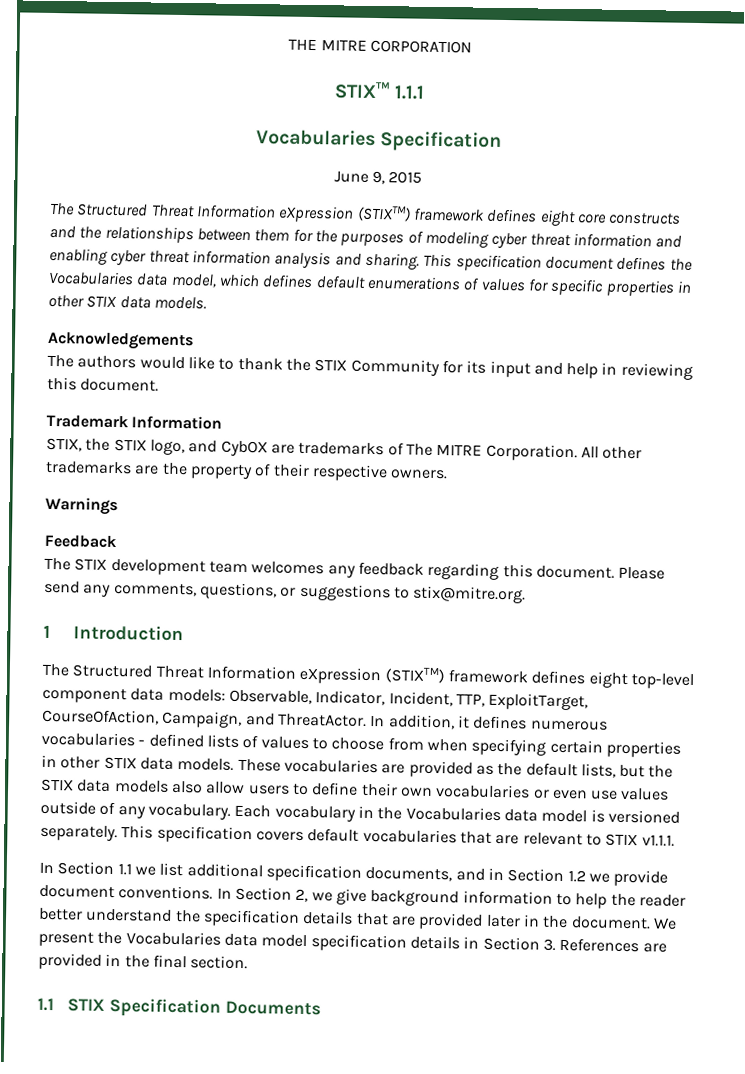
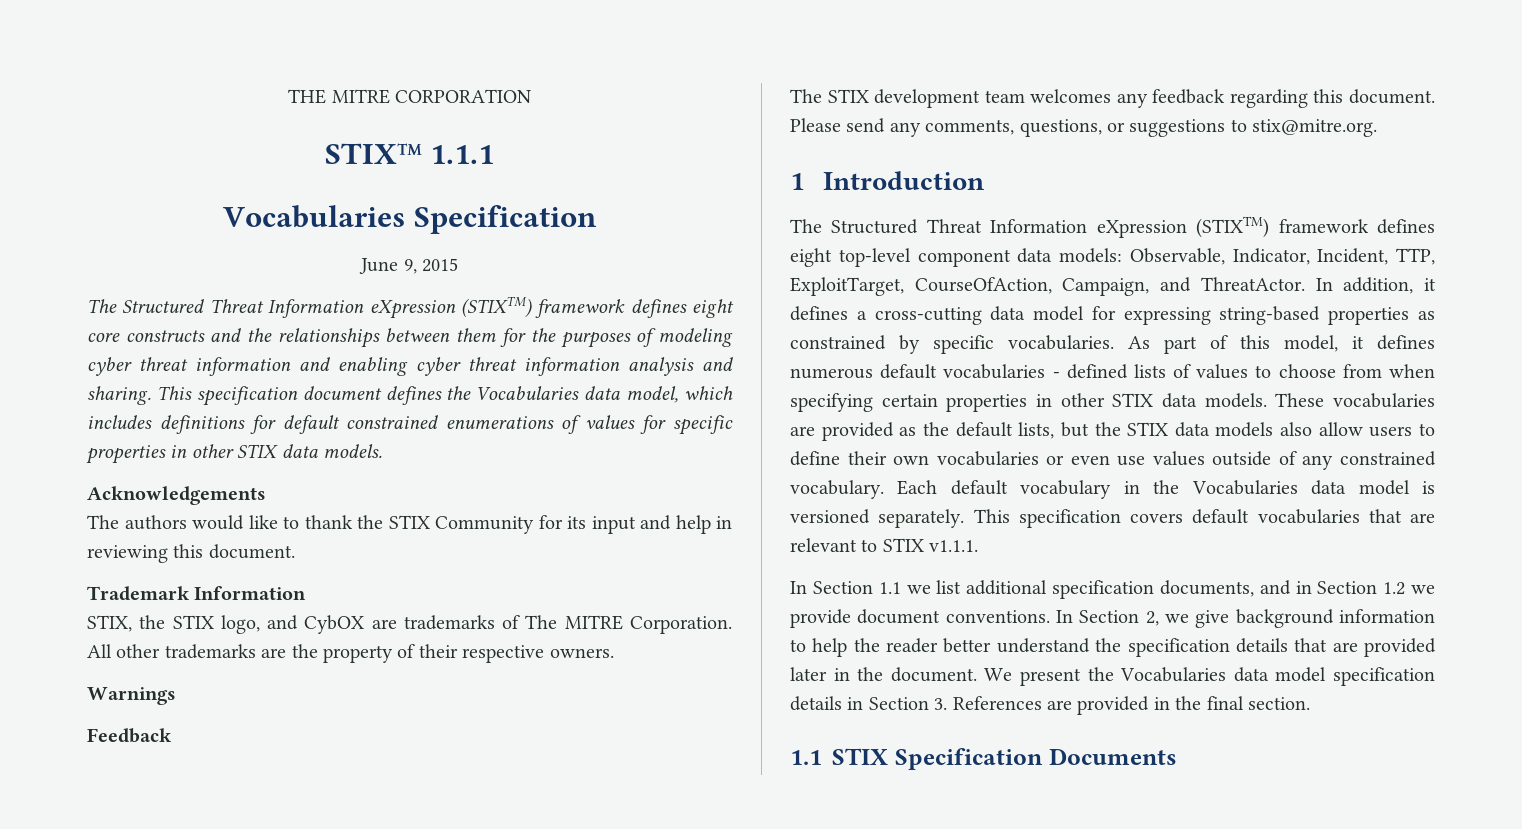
[262,274,366,289] defines default -> [87,415,439,434] includes definitions for default constrained
[530,720,608,731] numerous -> [856,306,1435,325] [790,335,1435,354] [790,364,938,379] a cross-cutting data model for expressing string-based properties as constrained by specific vocabularies. As part of this model, it defines numerous default
(146, 812) none -> [1340,451,1436,466] constrained
(272, 811) none -> [950,480,1008,495] default

